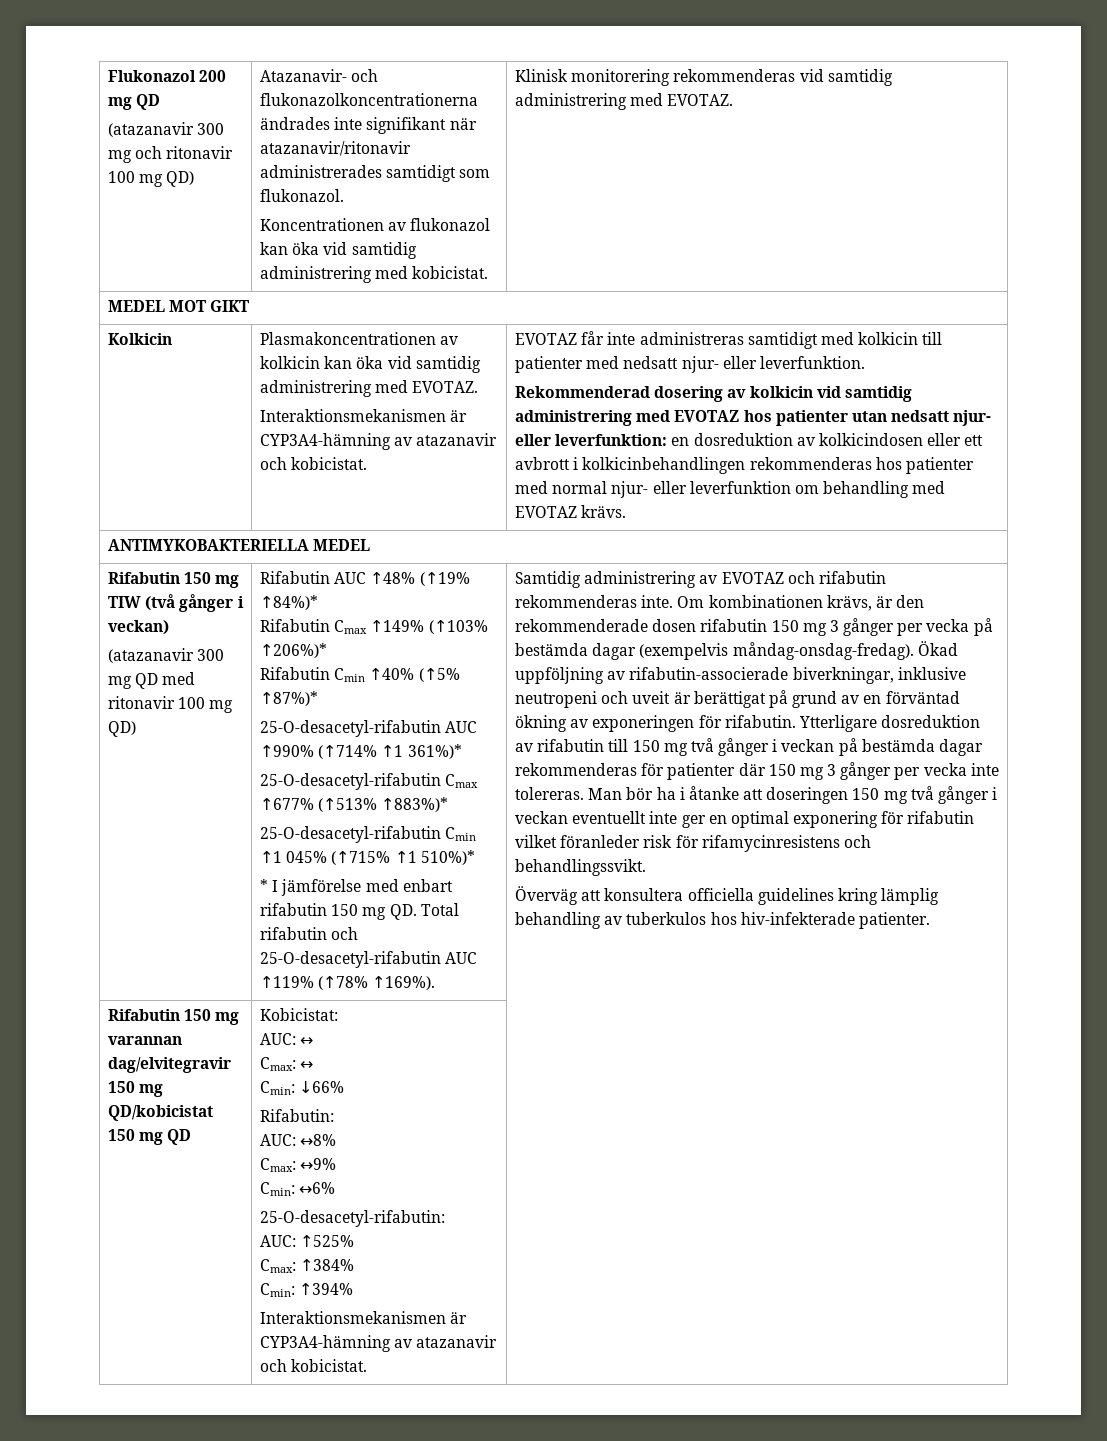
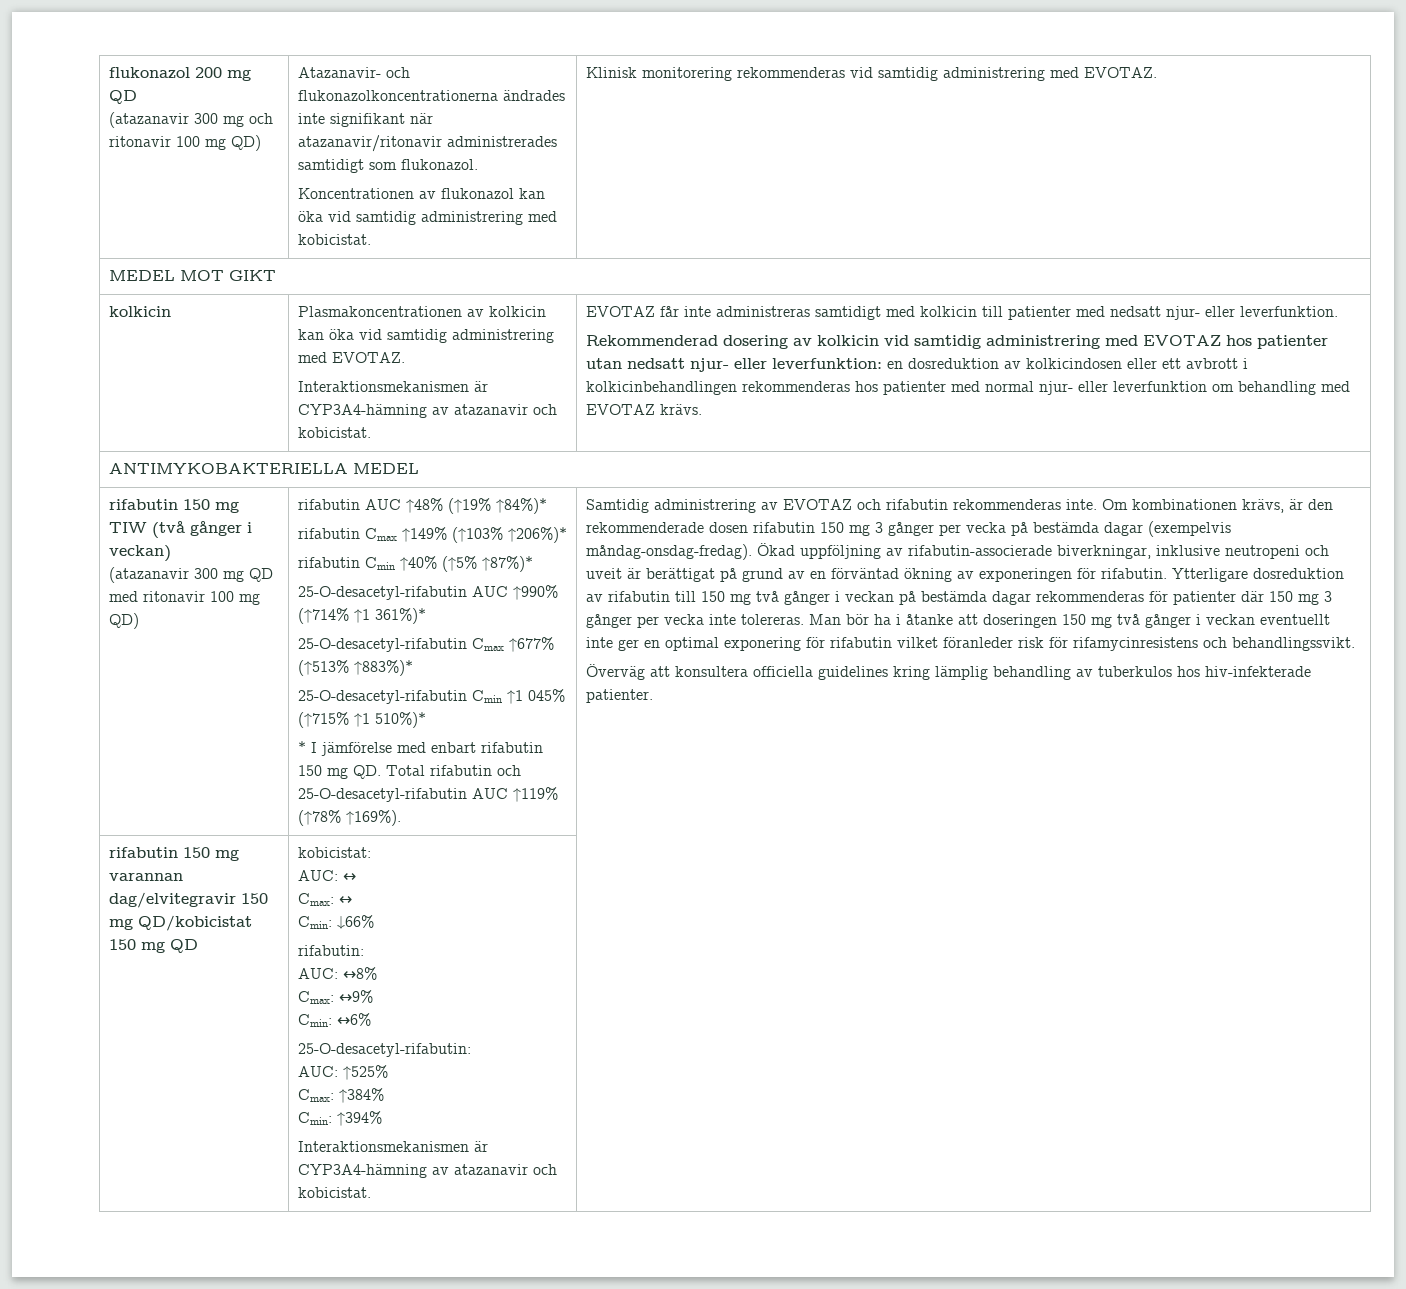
[107,70,196,82] Flukonazol -> [108,67,190,79] flukonazol
[107,333,172,345] Kolkicin -> [108,306,171,317] kolkicin
[107,572,180,584] Rifabutin -> [108,499,178,510] rifabutin
[259,571,330,584] Rifabutin -> [297,499,360,510] rifabutin
[259,619,330,632] Rifabutin -> [297,528,360,539] rifabutin
[259,667,330,680] Rifabutin -> [297,557,360,568] rifabutin
[107,1009,180,1021] Rifabutin -> [108,847,178,858] rifabutin
[259,1008,338,1021] Kobicistat: -> [297,847,371,858] kobicistat:
[259,1109,334,1122] Rifabutin: -> [297,945,364,956] rifabutin:

